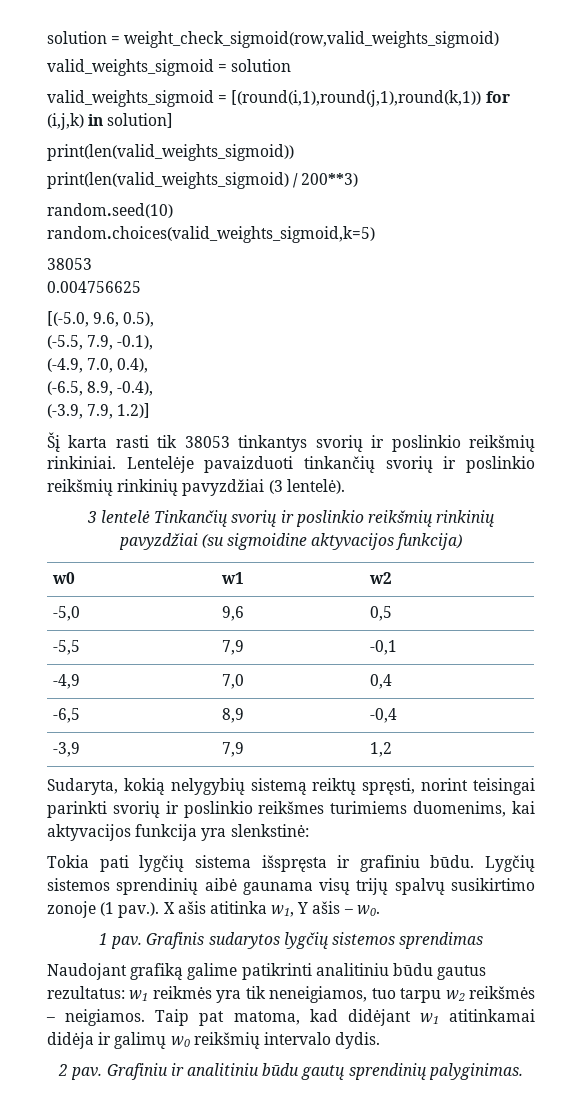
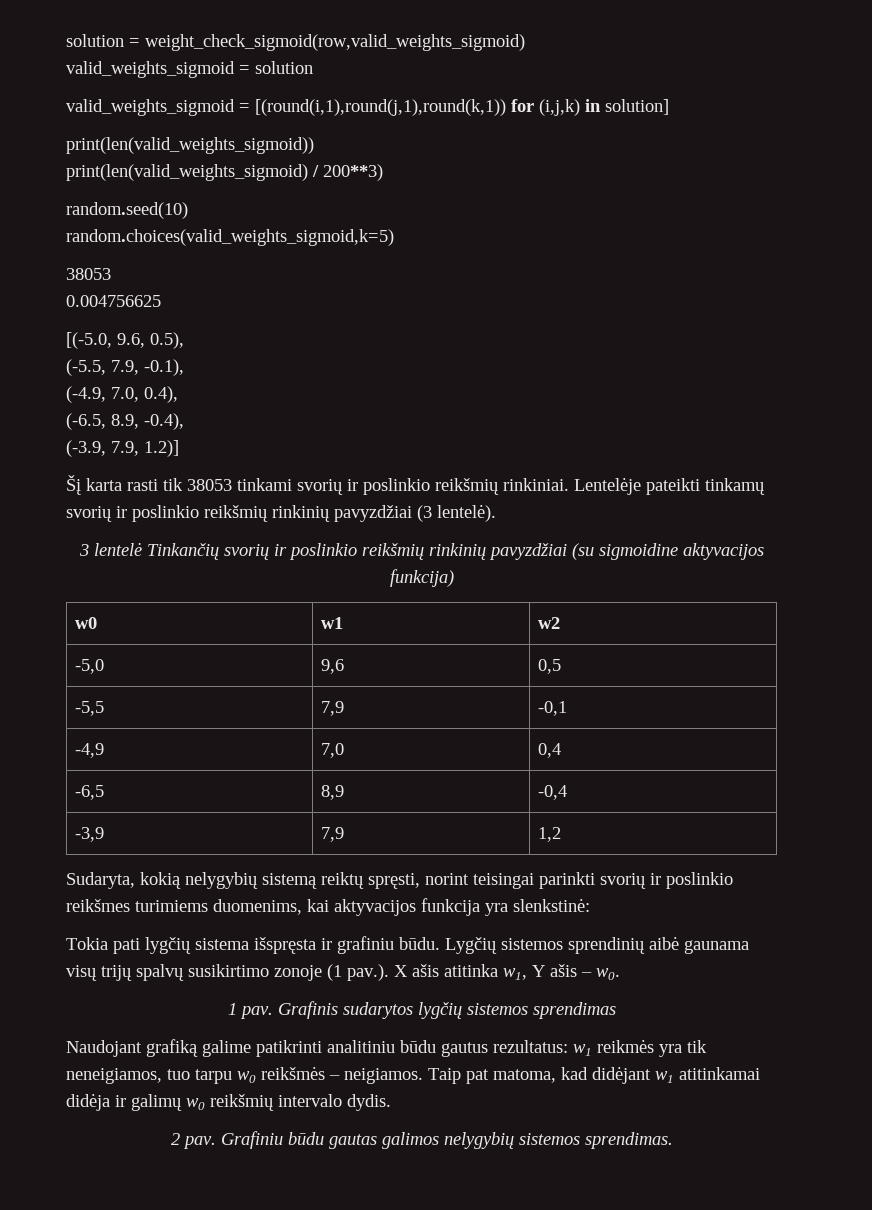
[238,435,308,452] tinkantys -> [237,478,292,491] tinkami
[204,456,375,473] pavaizduoti tinkančių -> [646,478,765,495] pateikti tinkamų
[445,990,465,1001] w2 -> [237,1071,256,1083] w0
[170,1063,523,1080] ir analitiniu būdu gautų sprendinių palyginimas. -> [287,1132,673,1149] būdu gautas galimos nelygybių sistemos sprendimas.

